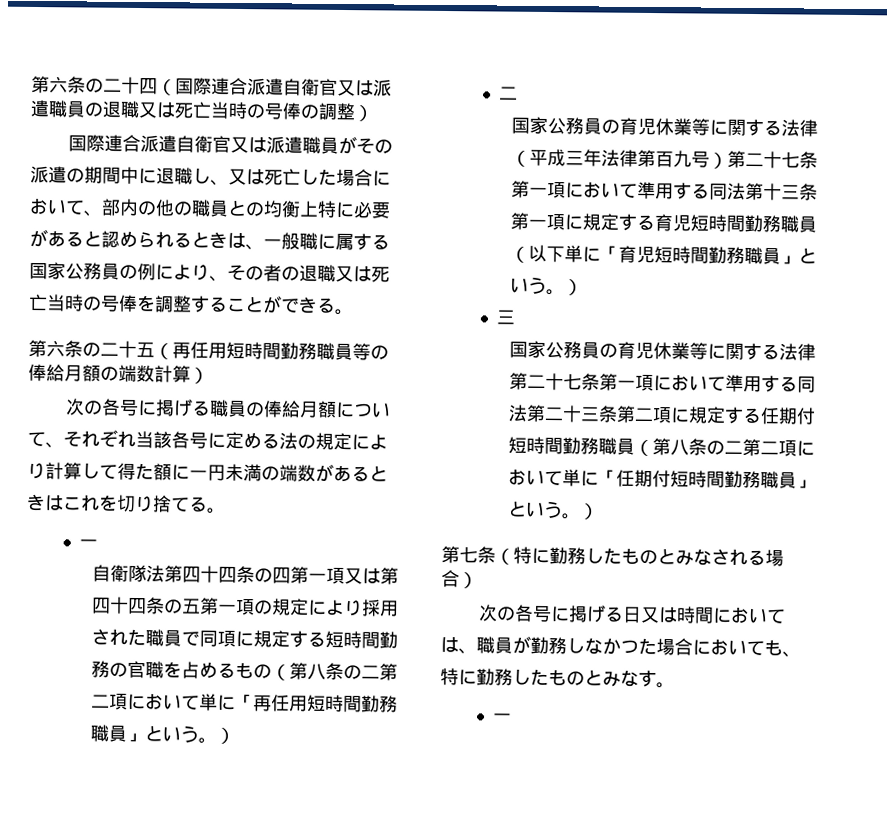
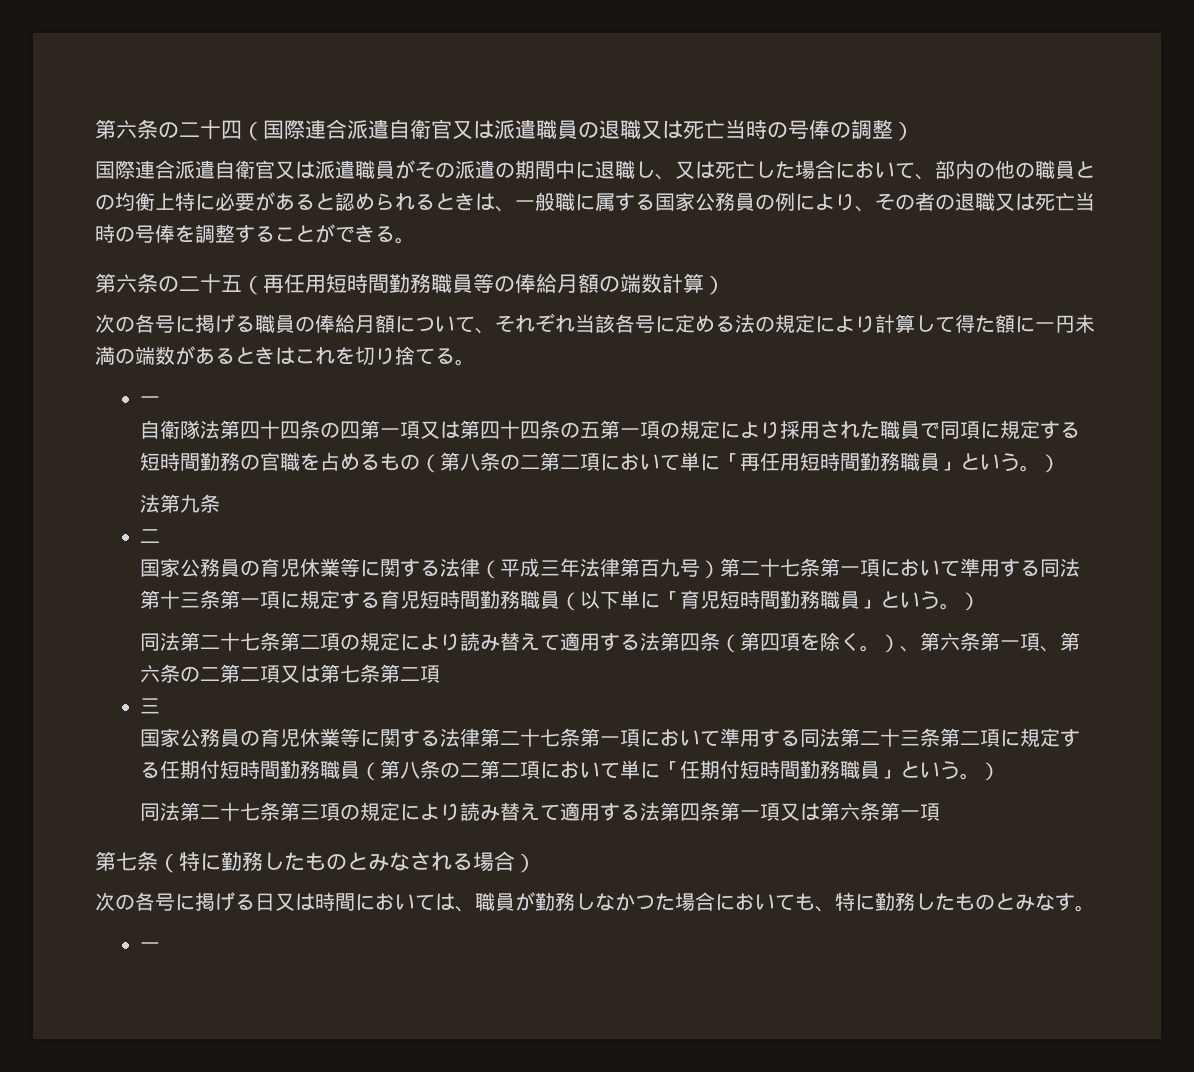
(236, 735) none -> [140,494,221,513] // 法第九条
(584, 287) none -> [140,632,1081,653] [140,664,441,683] // 同法第二十七条第二項の規定により読み替えて適用する法第四条（第四項を除く。）、第六条第一項、第六条の二第二項又は第七条第二項
(600, 511) none -> [140,802,941,821] // 同法第二十七条第三項の規定により読み替えて適用する法第四条第一項又は第六条第一項

